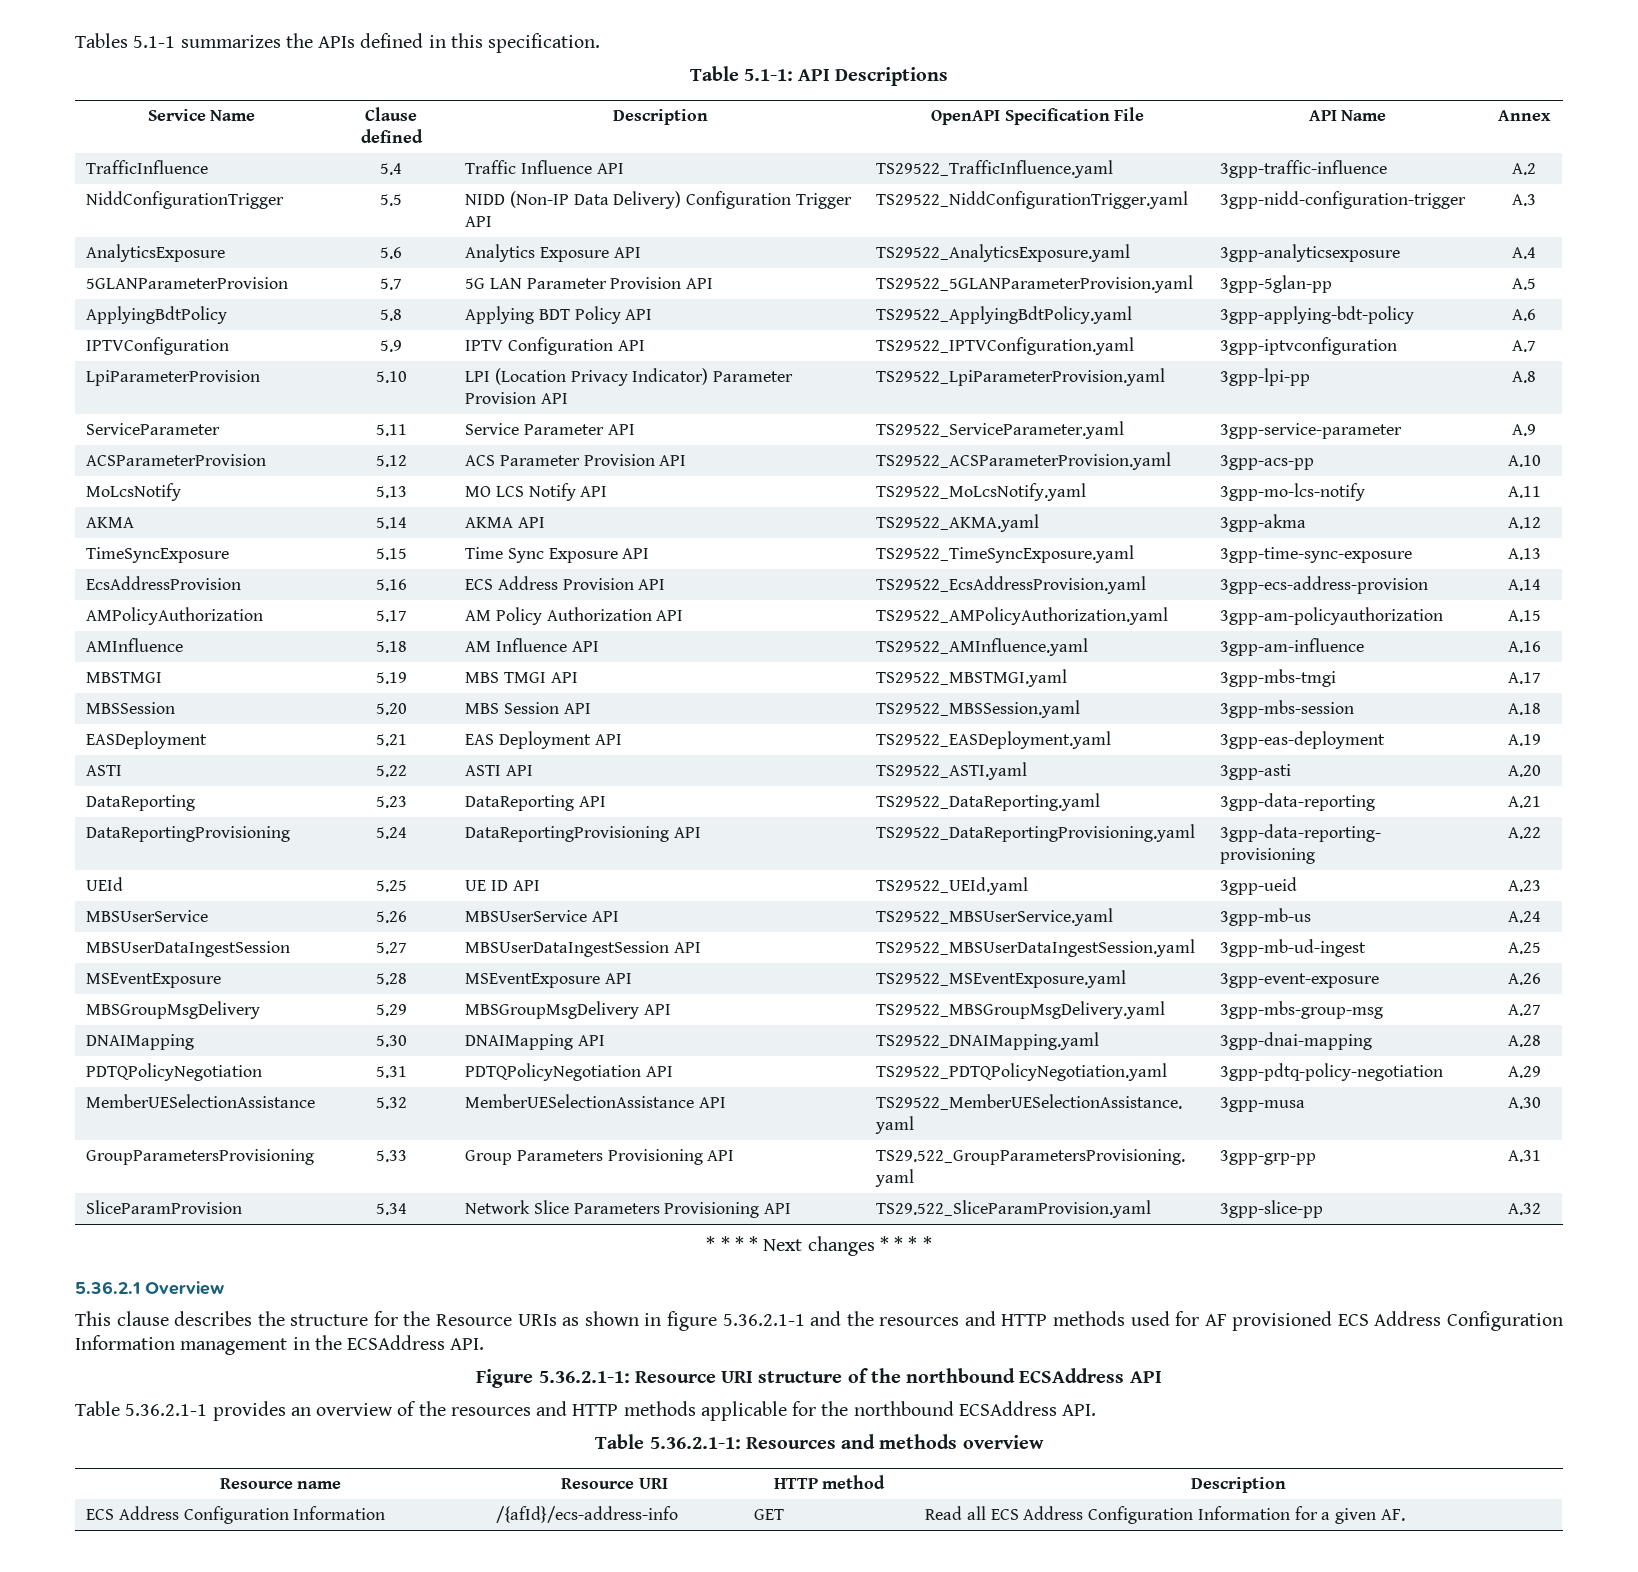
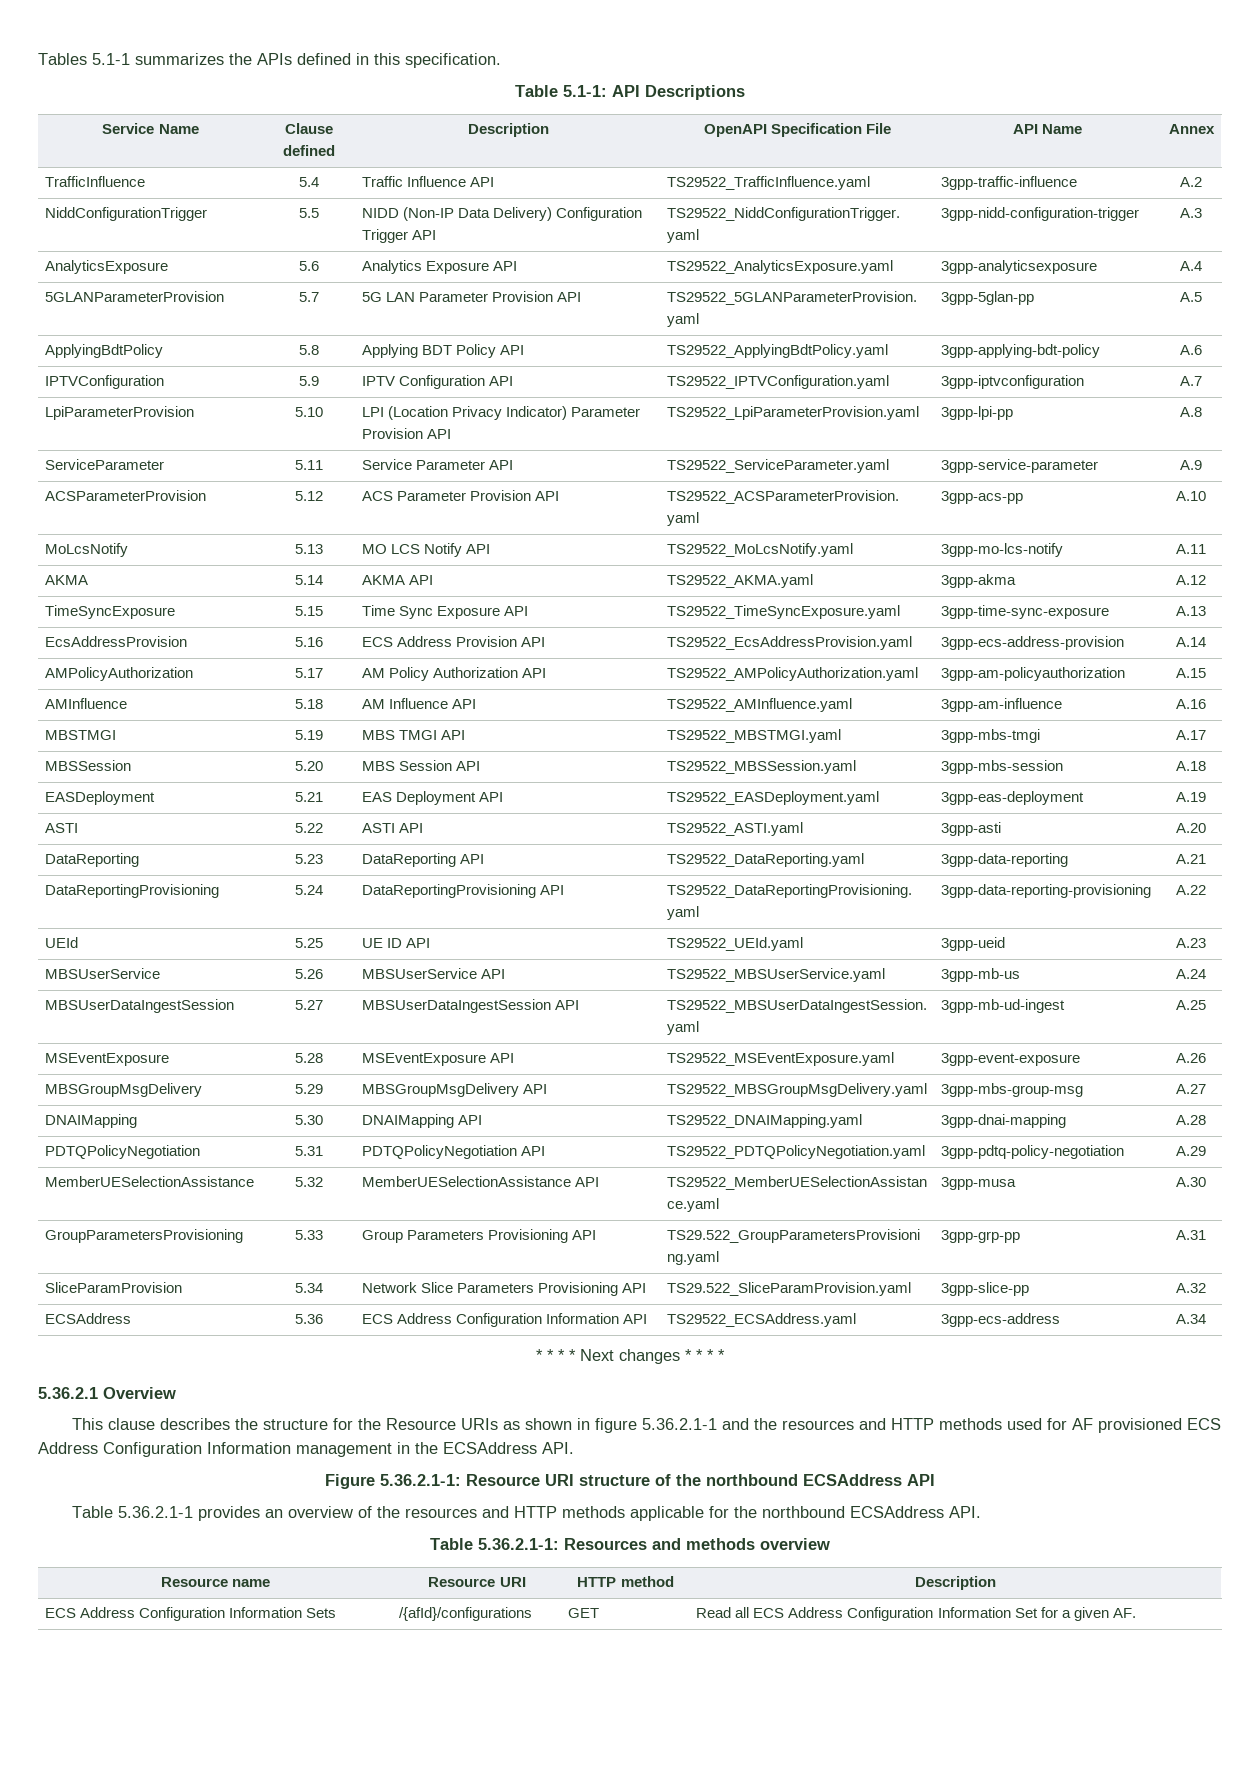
(1541, 1209) none -> [45,1313,132,1324] [295,1314,323,1324] [362,1313,648,1327] [667,1313,857,1327] [941,1313,1061,1327] [1176,1314,1206,1324] // ECSAddress | 5.36 | ECS Address Configuration Information API | TS29522_ECSAddress.yaml | 3gpp-ecs-address | A.34
[496,1506,679,1523] | /{afId}/ecs-address-info -> [306,1608,337,1618] [399,1607,533,1621] Sets | /{afId}/configurations
(1290, 1513) none -> [1014,1608,1038,1618] Set

